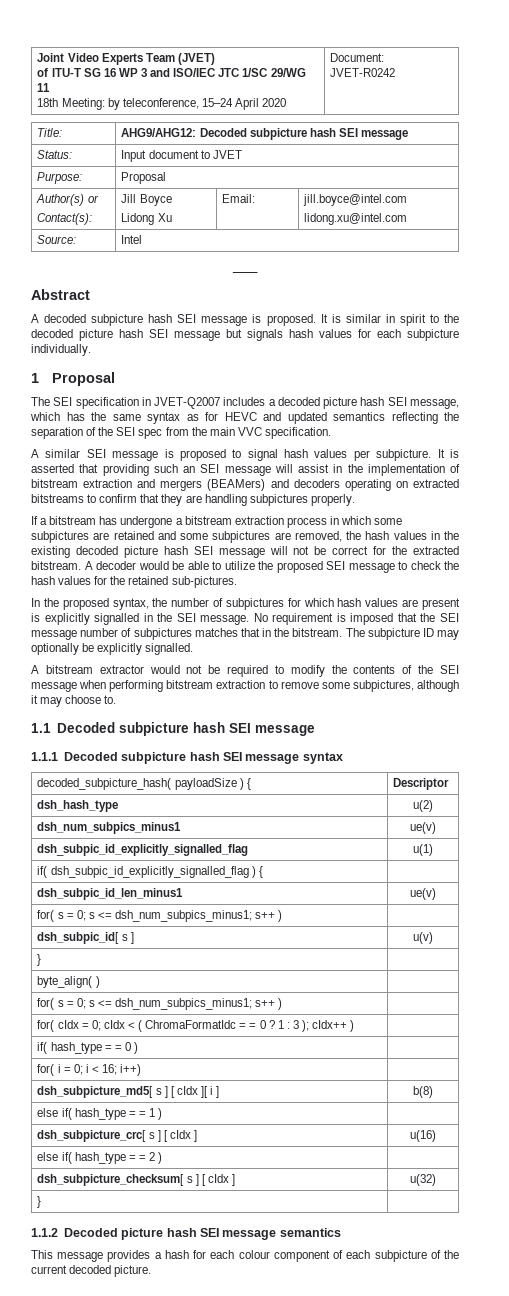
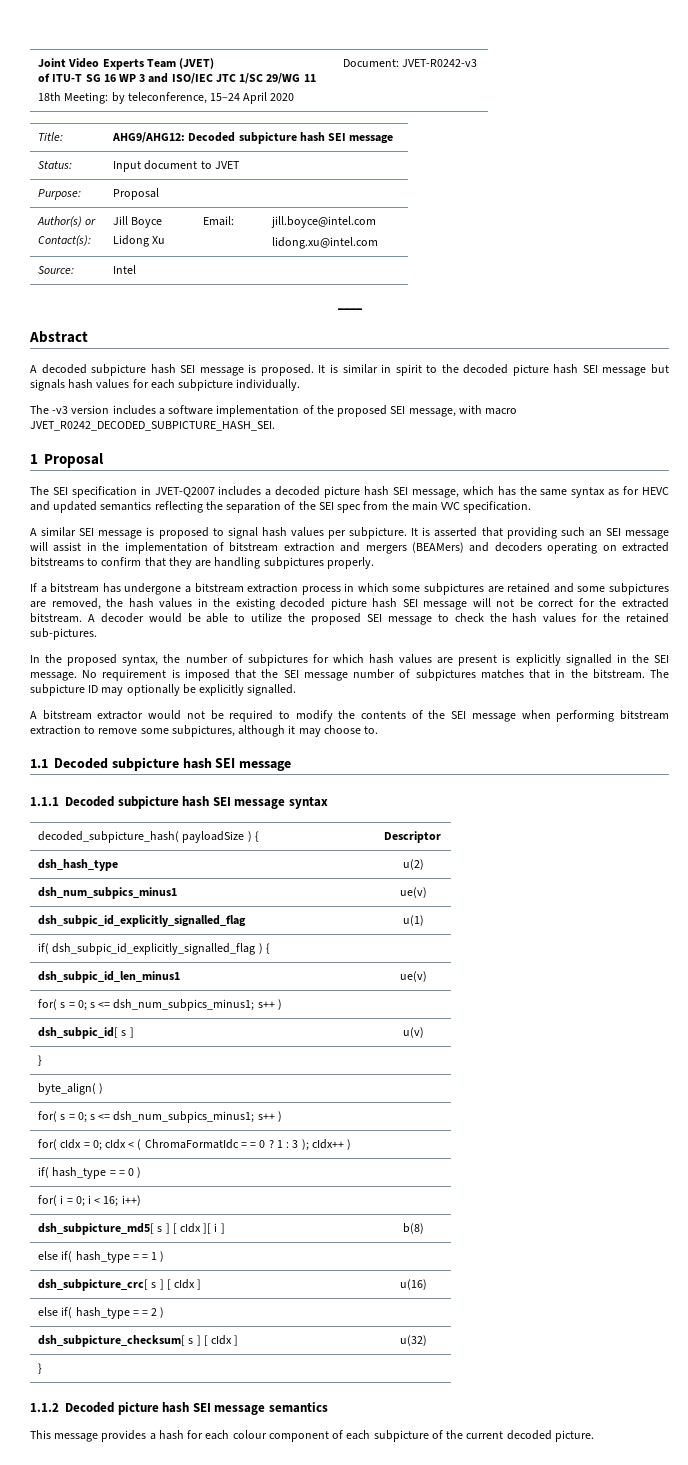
[330,68,396,77] JVET-R0242 -> [402,59,478,67] JVET-R0242-v3
(91, 350) none -> [30,405,518,417] [30,421,275,431] // The -v3 version includes a software implementation of the proposed SEI message, with macro JVET_R0242_DECODED_SUBPICTURE_HASH_SEI.

